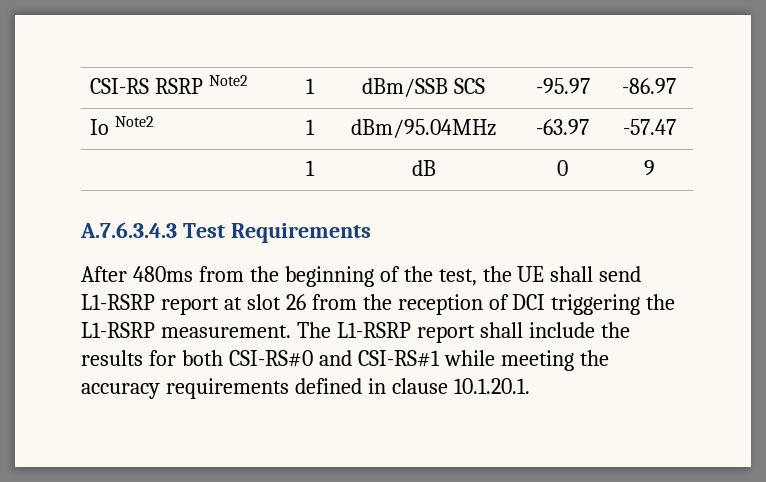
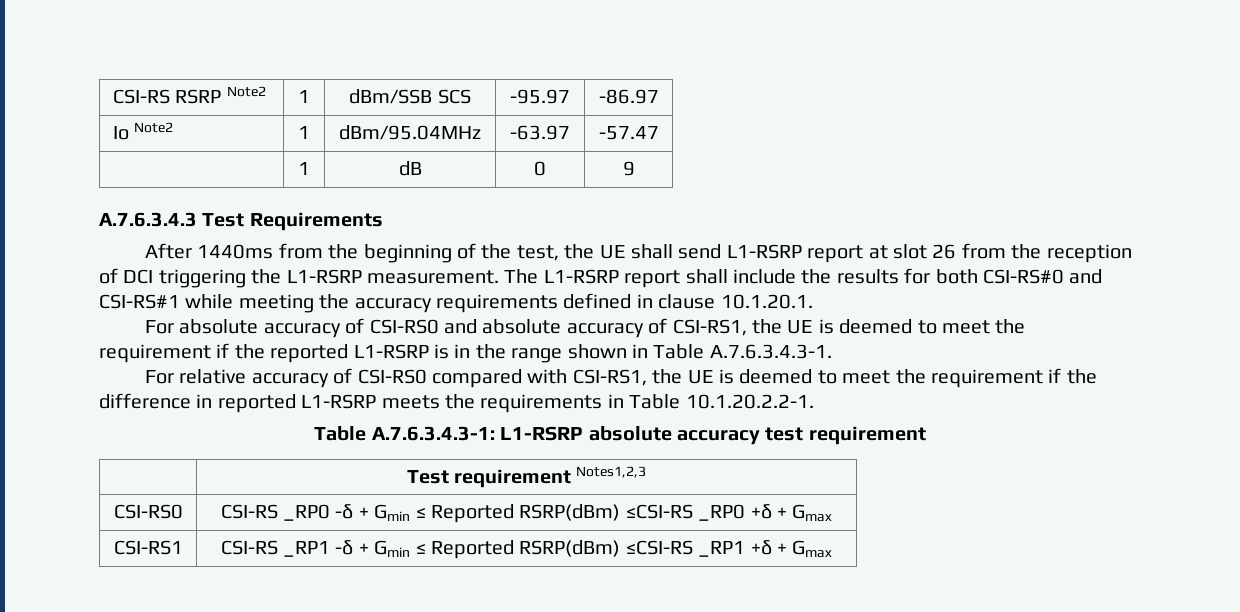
[132,266,193,282] 480ms -> [197,244,274,259] 1440ms
(530, 386) none -> [144,318,1026,338] [99,343,832,363] [144,368,1097,388] [99,393,814,413] [314,426,926,445] [406,466,647,488] [113,504,183,519] [220,504,833,523] [113,540,183,555] [220,540,833,559] // For absolute accuracy of CSI-RS0 and absolute accuracy of CSI-RS1, the UE is deemed to meet the requirement if the reported L1-RSRP is in the range shown in Table A.7.6.3.4.3-1. // For relative accuracy of CSI-RS0 compared with CSI-RS1, the UE is deemed to meet the requirement if the difference in reported L1-RSRP meets the requirements in Table 10.1.20.2.2-1. // Table A.7.6.3.4.3-1: L1-RSRP absolute accuracy test requirement // | Test requirement Notes1,2,3 // CSI-RS0 | CSI-RS _RP0 -δ + Gmin ≤ Reported RSRP(dBm) ≤CSI-RS _RP0 +δ + Gmax // CSI-RS1 | CSI-RS _RP1 -δ + Gmin ≤ Reported RSRP(dBm) ≤CSI-RS _RP1 +δ + Gmax

